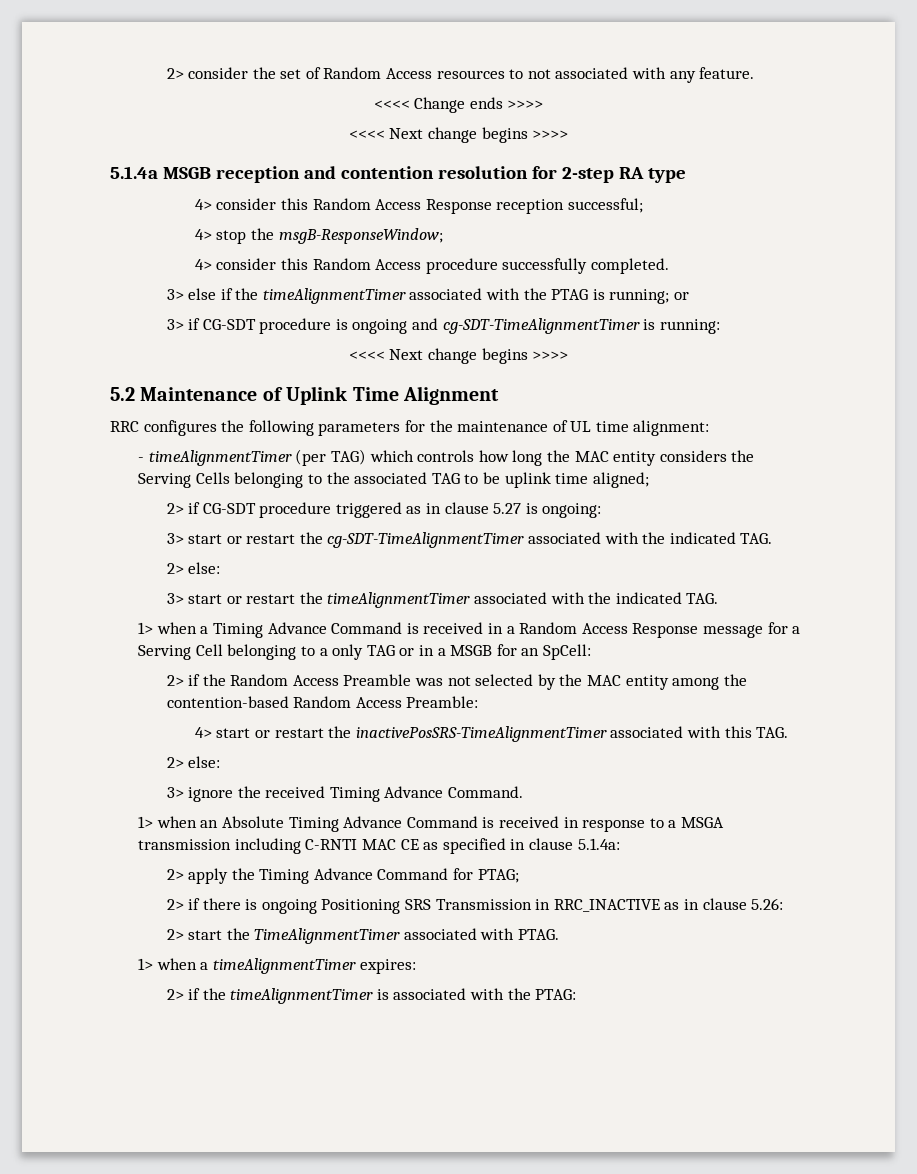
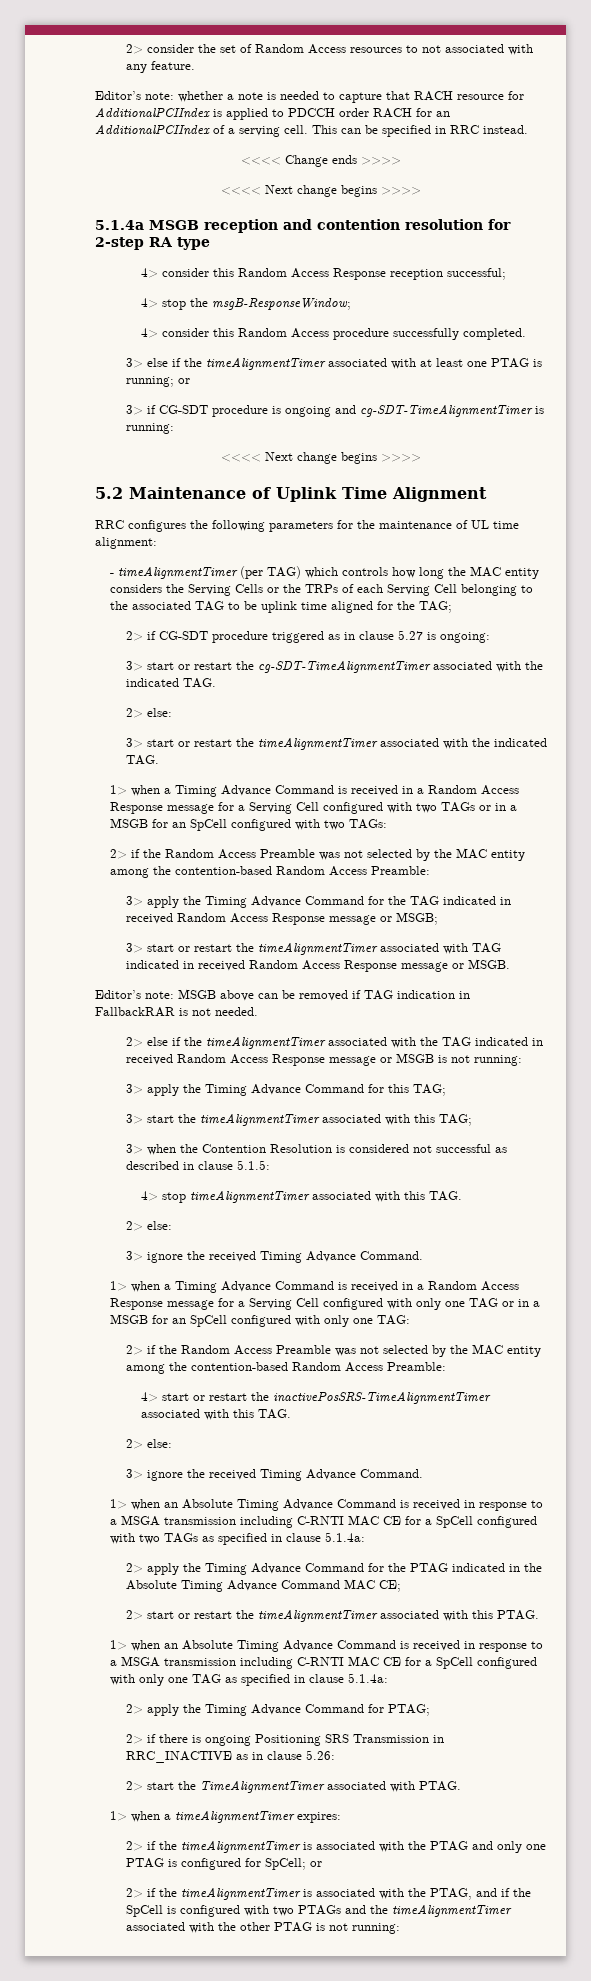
(755, 73) none -> [95,91,524,103] [95,107,450,120] [95,124,528,137] // Editor’s note: whether a note is needed to capture that RACH resource for AdditionalPCIIndex is applied to PDCCH order RACH for an AdditionalPCIIndex of a serving cell. This can be specified in RRC instead.
[523,288,547,300] the -> [419,358,487,367] at least one
(230, 478) none -> [267,584,458,596] or the TRPs of each Serving Cell
[592,472,649,488] aligned; -> [331,601,453,613] aligned for the TAG;
[227,644,364,660] belonging to a only -> [323,802,518,814] [110,818,388,831] [110,848,526,861] [110,866,431,878] [125,896,511,908] [125,912,438,925] [125,942,501,955] [125,959,510,972] [95,989,470,1001] [95,1007,258,1017] [125,1036,543,1049] [125,1053,522,1066] [125,1084,446,1096] [125,1113,472,1126] [125,1144,507,1155] [125,1160,270,1170] [141,1190,463,1203] [125,1221,172,1231] [125,1251,423,1263] [110,1281,520,1293] [110,1298,466,1310] configured with two TAGs or in a MSGB for an SpCell configured with two TAGs: // 2> if the Random Access Preamble was not selected by the MAC entity among the contention-based Random Access Preamble: // 3> apply the Timing Advance Command for the TAG indicated in received Random Access Response message or MSGB; // 3> start or restart the timeAlignmentTimer associated with TAG indicated in received Random Access Response message or MSGB. // Editor’s note: MSGB above can be removed if TAG indication in FallbackRAR is not needed. // 2> else if the timeAlignmentTimer associated with the TAG indicated in received Random Access Response message or MSGB is not running: // 3> apply the Timing Advance Command for this TAG; // 3> start the timeAlignmentTimer associated with this TAG; // 3> when the Contention Resolution is considered not successful as described in clause 5.1.5: // 4> stop timeAlignmentTimer associated with this TAG. // 2> else: // 3> ignore the received Timing Advance Command. // 1> when a Timing Advance Command is received in a Random Access Response message for a Serving Cell configured with only one
[542,644,591,660] SpCell: -> [190,1315,411,1327] SpCell configured with only one TAG:
(419, 844) none -> [405,1516,538,1528] [110,1532,366,1545] [125,1563,542,1575] [125,1579,401,1592] [125,1609,539,1622] [110,1640,544,1652] [110,1656,538,1669] [110,1674,222,1686] for a SpCell configured with two TAGs as specified in clause 5.1.4a: // 2> apply the Timing Advance Command for the PTAG indicated in the Absolute Timing Advance Command MAC CE; // 2> start or restart the timeAlignmentTimer associated with this PTAG. // 1> when an Absolute Timing Advance Command is received in response to a MSGA transmission including C-RNTI MAC CE for a SpCell configured with only one TAG
[535,989,577,1000] PTAG: -> [429,1841,546,1853] [125,1858,322,1870] [125,1887,531,1900] [125,1904,512,1917] [125,1922,400,1934] PTAG and only one PTAG is configured for SpCell; or // 2> if the timeAlignmentTimer is associated with the PTAG, and if the SpCell is configured with two PTAGs and the timeAlignmentTimer associated with the other PTAG is not running:

